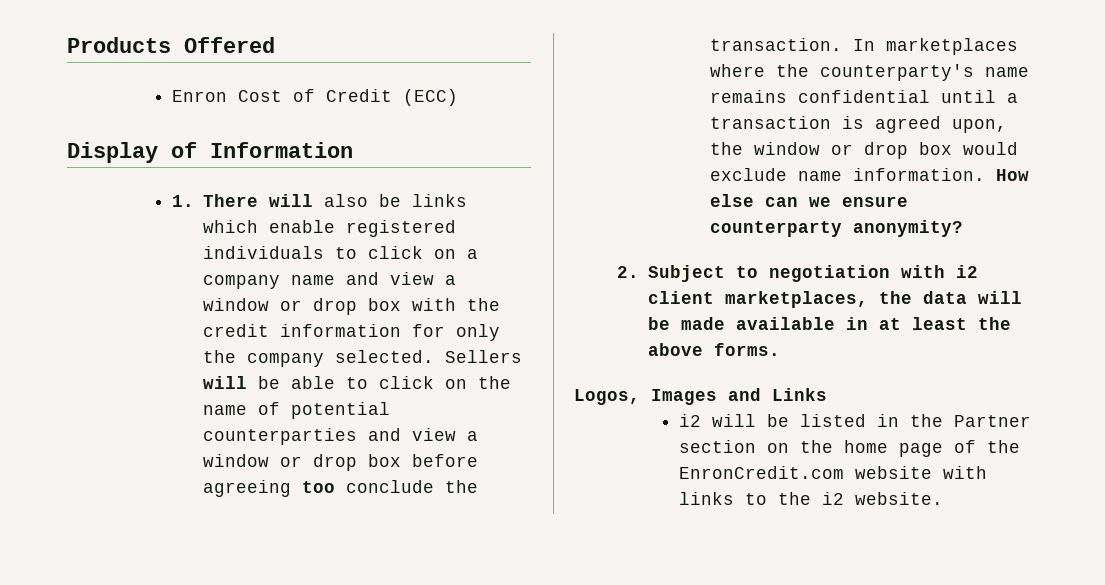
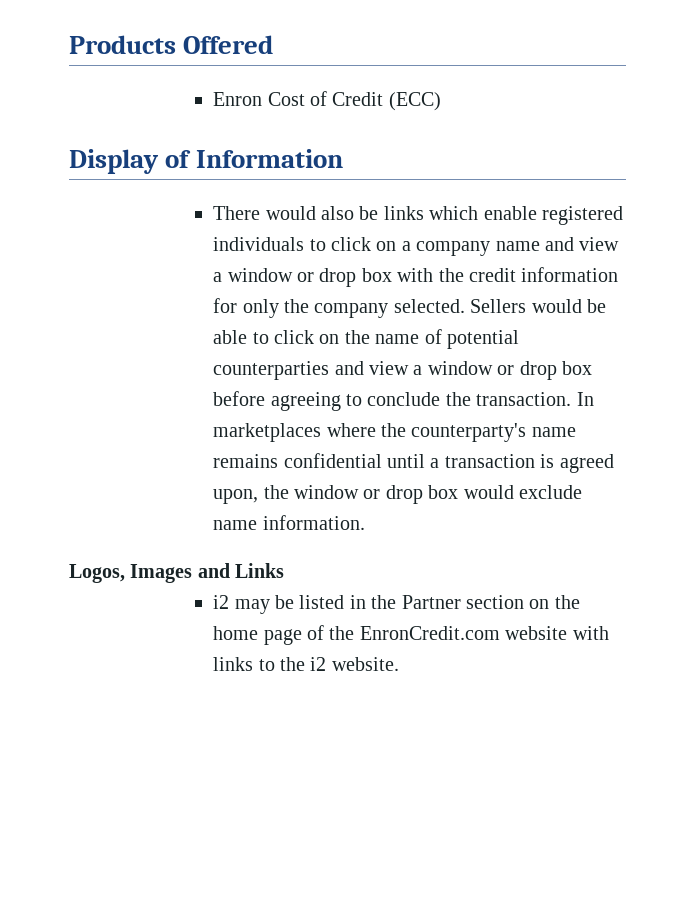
[171,194,313,207] 1. There will -> [213,206,316,220] There would
[202,376,247,389] will -> [531,299,582,313] would
[301,481,335,493] too -> [345,394,362,406] to
[995,169,1029,181] [709,194,908,207] [709,220,963,237] [616,265,978,282] [647,291,1022,308] [647,317,1011,330] [647,343,780,356] How else can we ensure counterparty anonymity? // 2. Subject to negotiation with i2 client marketplaces, the data will be made available in at least the above forms. -> (365, 522) none
[711,414,756,427] will -> [234,599,270,614] may

